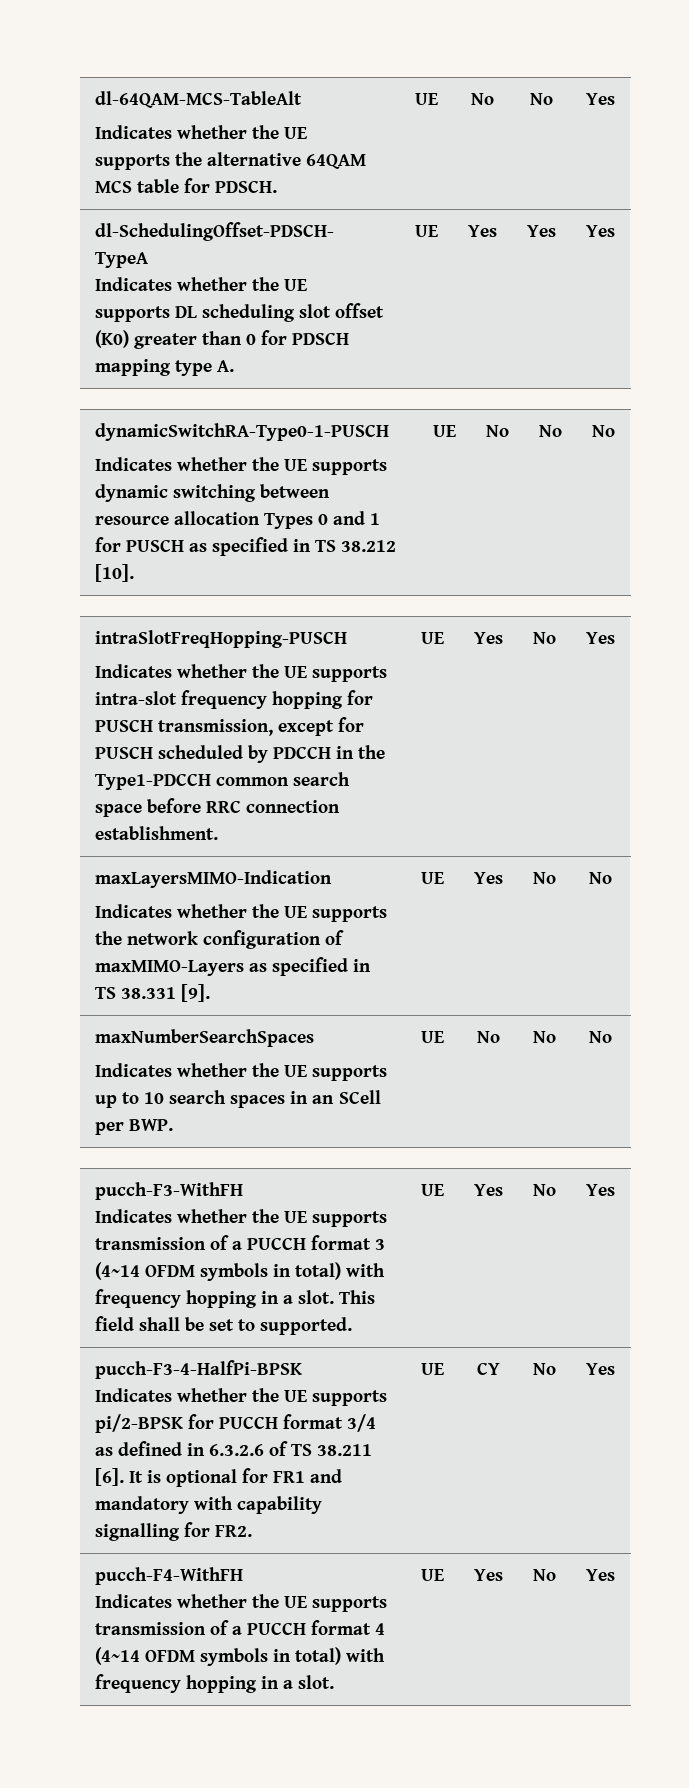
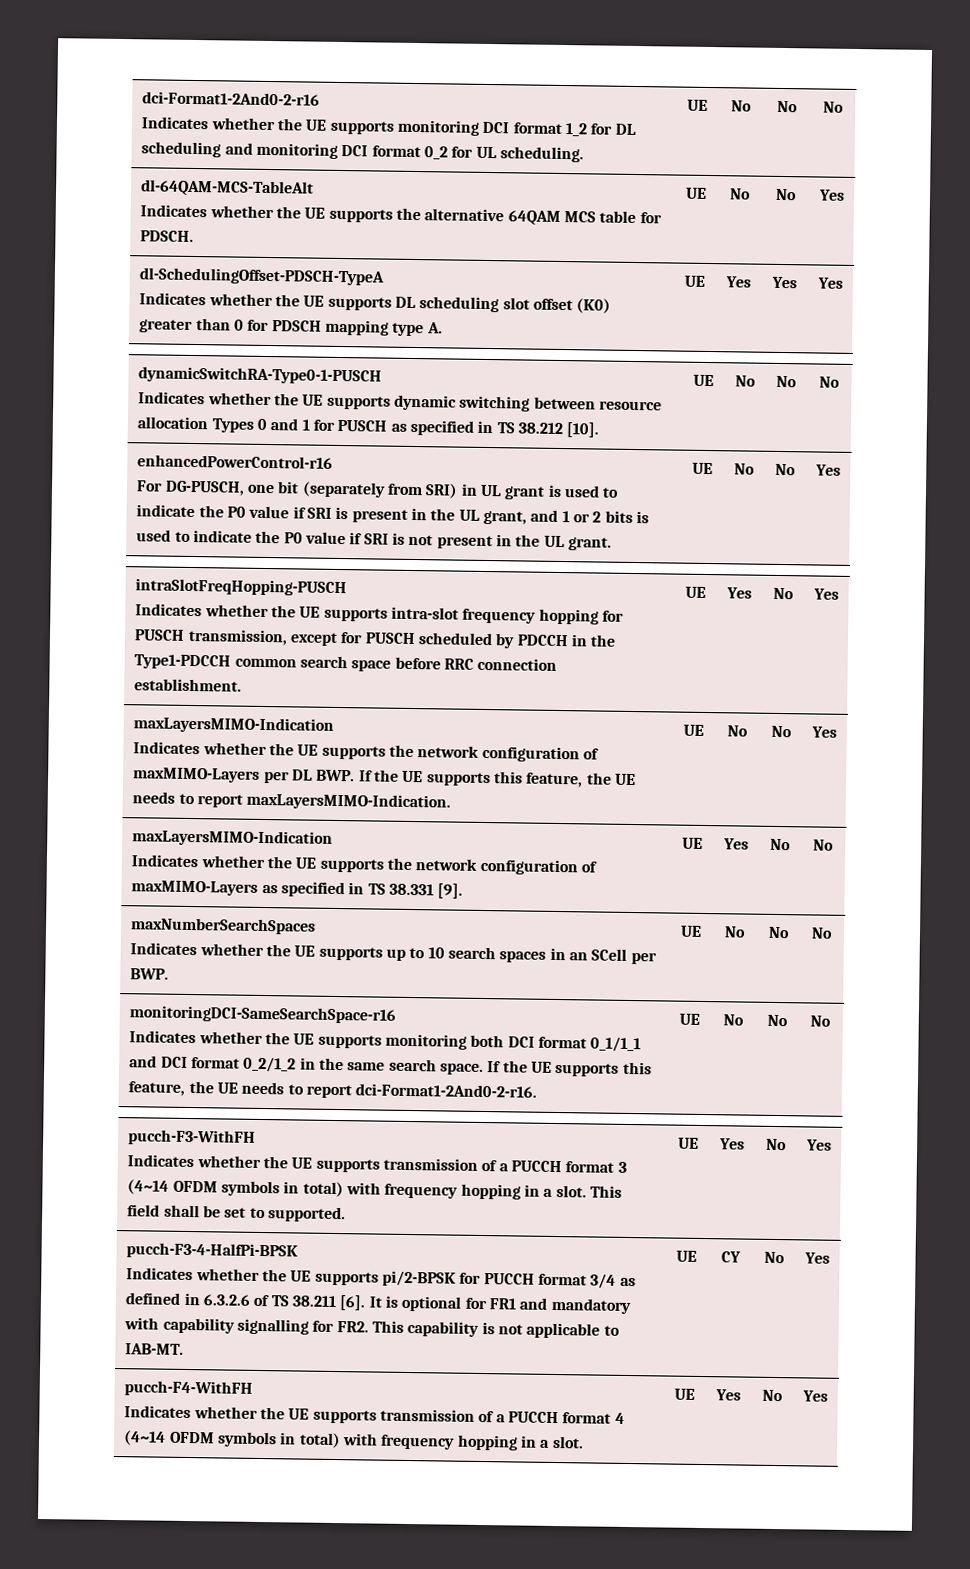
(94, 99) none -> [142,91,321,106] [141,116,637,137] [141,141,584,163] [686,99,708,111] [731,100,752,112] [777,100,798,113] [823,101,844,113] dci-Format1-2And0-2-r16 // Indicates whether the UE supports monitoring DCI format 1_2 for DL scheduling and monitoring DCI format 0_2 for UL scheduling. | UE | No | No | No //
(615, 431) none -> [137,454,334,469] [136,480,620,500] [136,504,649,525] [136,529,612,551] [691,462,713,475] [733,463,755,475] [774,463,796,476] [814,464,841,476] // enhancedPowerControl-r16 // For DG-PUSCH, one bit (separately from SRI) in UL grant is used to indicate the P0 value if SRI is present in the UL grant, and 1 or 2 bits is used to indicate the P0 value if SRI is not present in the UL grant. | UE | No | No | Yes
(332, 879) none -> [133,741,599,763] [133,767,636,788] [132,791,452,811] [682,724,704,736] [727,725,748,737] [770,725,792,738] [810,726,837,738] [132,829,334,847] // Indicates whether the UE supports the network configuration of maxMIMO-Layers per DL BWP. If the UE supports this feature, the UE needs to report maxLayersMIMO-Indication. | UE | No | No | Yes // maxLayersMIMO-Indication
(612, 1037) none -> [129,1005,397,1024] [129,1030,642,1053] [129,1055,652,1077] [128,1080,538,1099] [678,1013,700,1025] [723,1014,744,1026] [766,1014,788,1027] [810,1015,831,1027] // monitoringDCI-SameSearchSpace-r16 // Indicates whether the UE supports monitoring both DCI format 0_1/1_1 and DCI format 0_2/1_2 in the same search space. If the UE supports this feature, the UE needs to report dci-Format1-2And0-2-r16. | UE | No | No | No
(252, 1531) none -> [372,1320,620,1339] [125,1343,185,1355] This capability is not applicable to IAB-MT.

